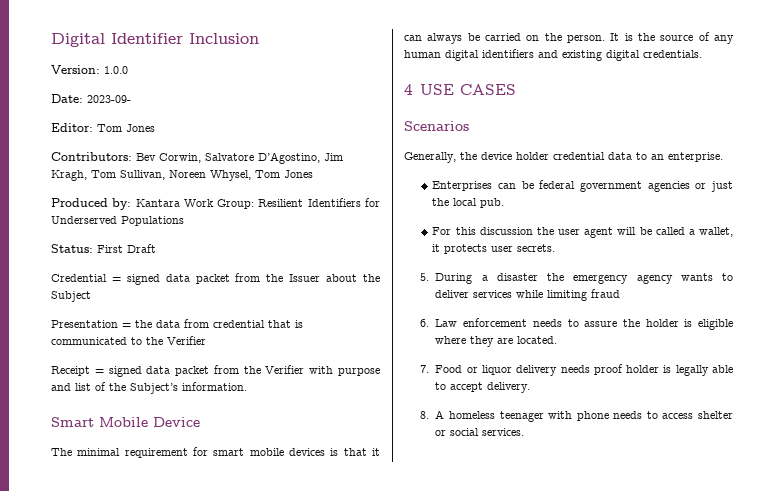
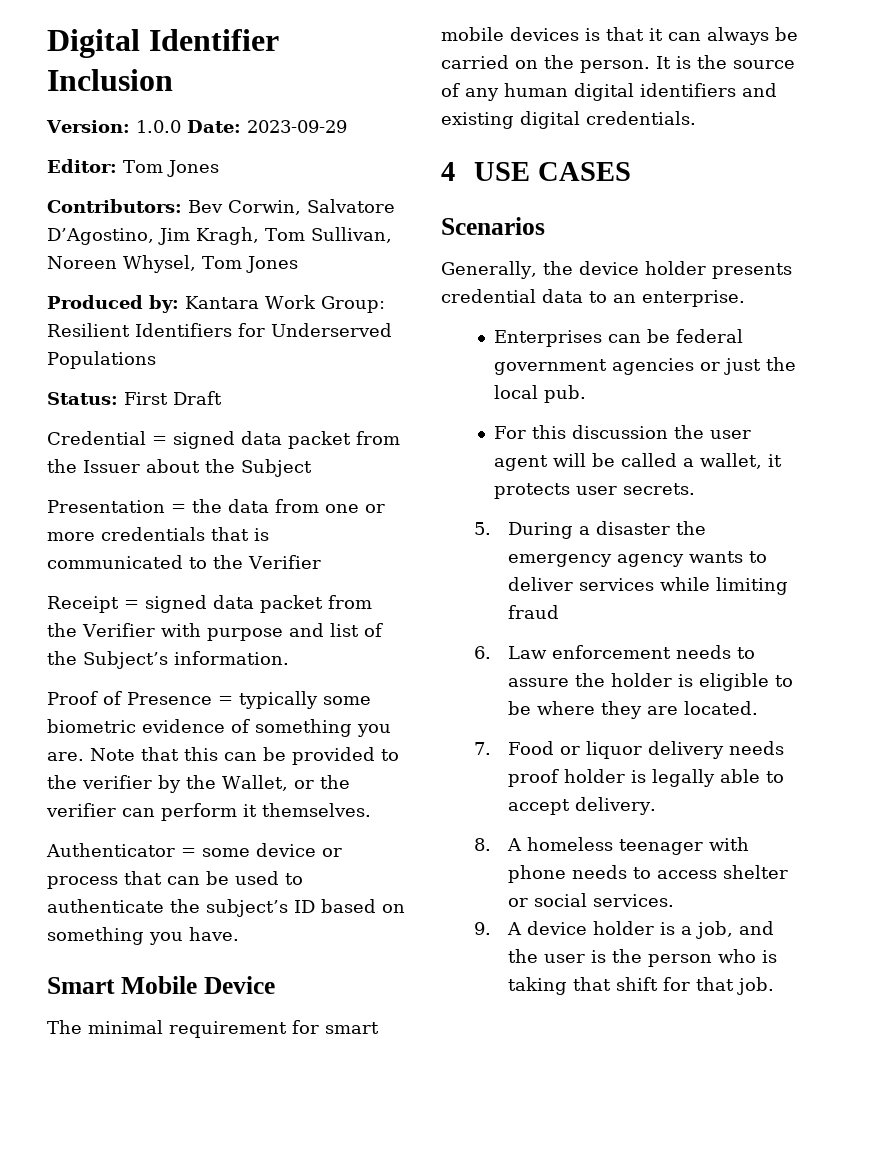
[51,94,131,103] // Date: 2023-09- -> [186,120,347,133] Date: 2023-09-29
[213,320,265,328] credential -> [325,504,385,513] [47,527,205,541] one or more credentials
(247, 386) none -> [47,691,371,709] [47,719,391,737] [47,747,399,765] [47,775,350,793] [46,803,371,821] [46,843,342,857] [47,871,303,889] [47,899,405,917] [47,927,239,945] // Proof of Presence = typically some biometric evidence of something you are. Note that this can be provided to the verifier by the Wallet, or the verifier can perform it themselves. // Authenticator = some device or process that can be used to authenticate the subject’s ID based on something you have.
(549, 156) none -> [711,263,792,279] presents
(733, 324) none -> [774,675,793,687] [507,701,531,715] to be
(525, 432) none -> [474,921,774,939] [507,949,777,967] [507,977,774,995] // 9. A device holder is a job, and the user is the person who is taking that shift for that job.

